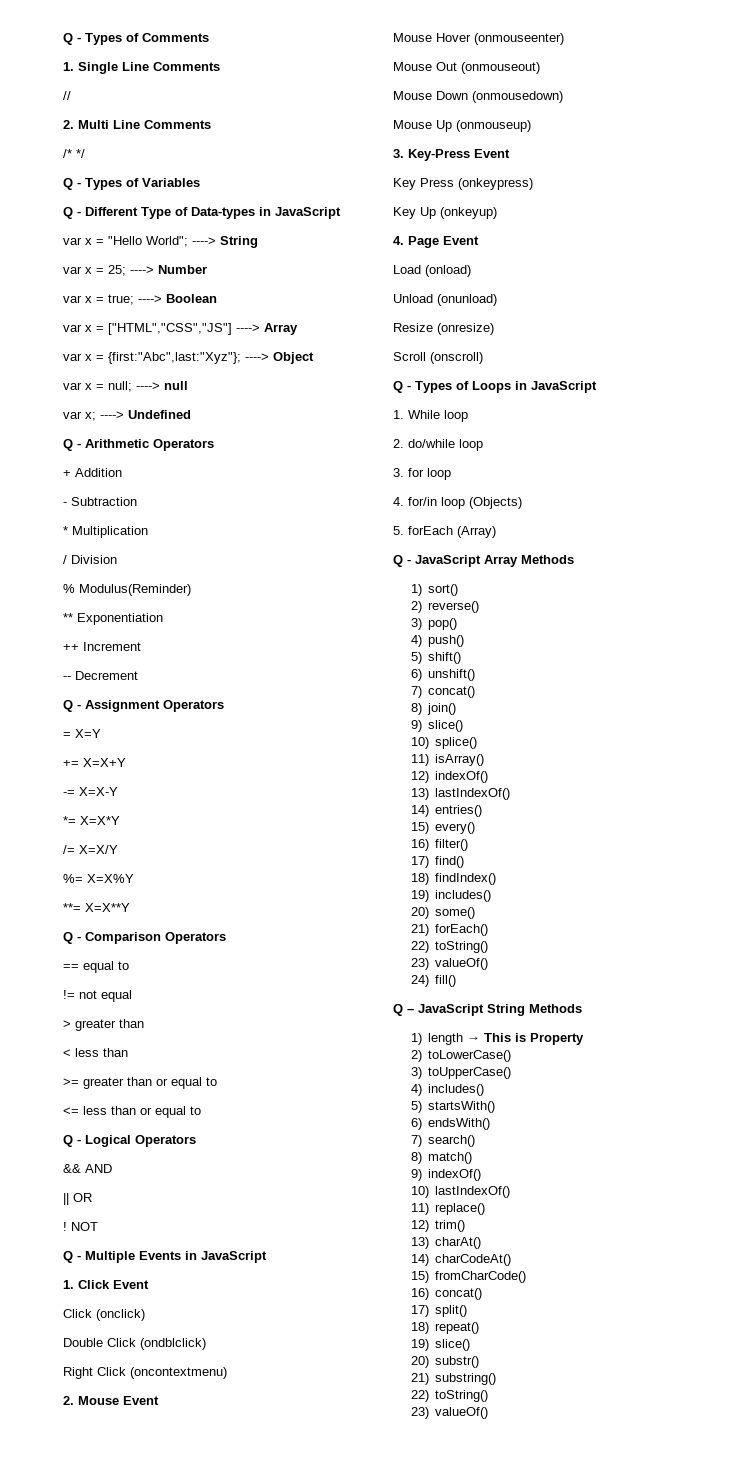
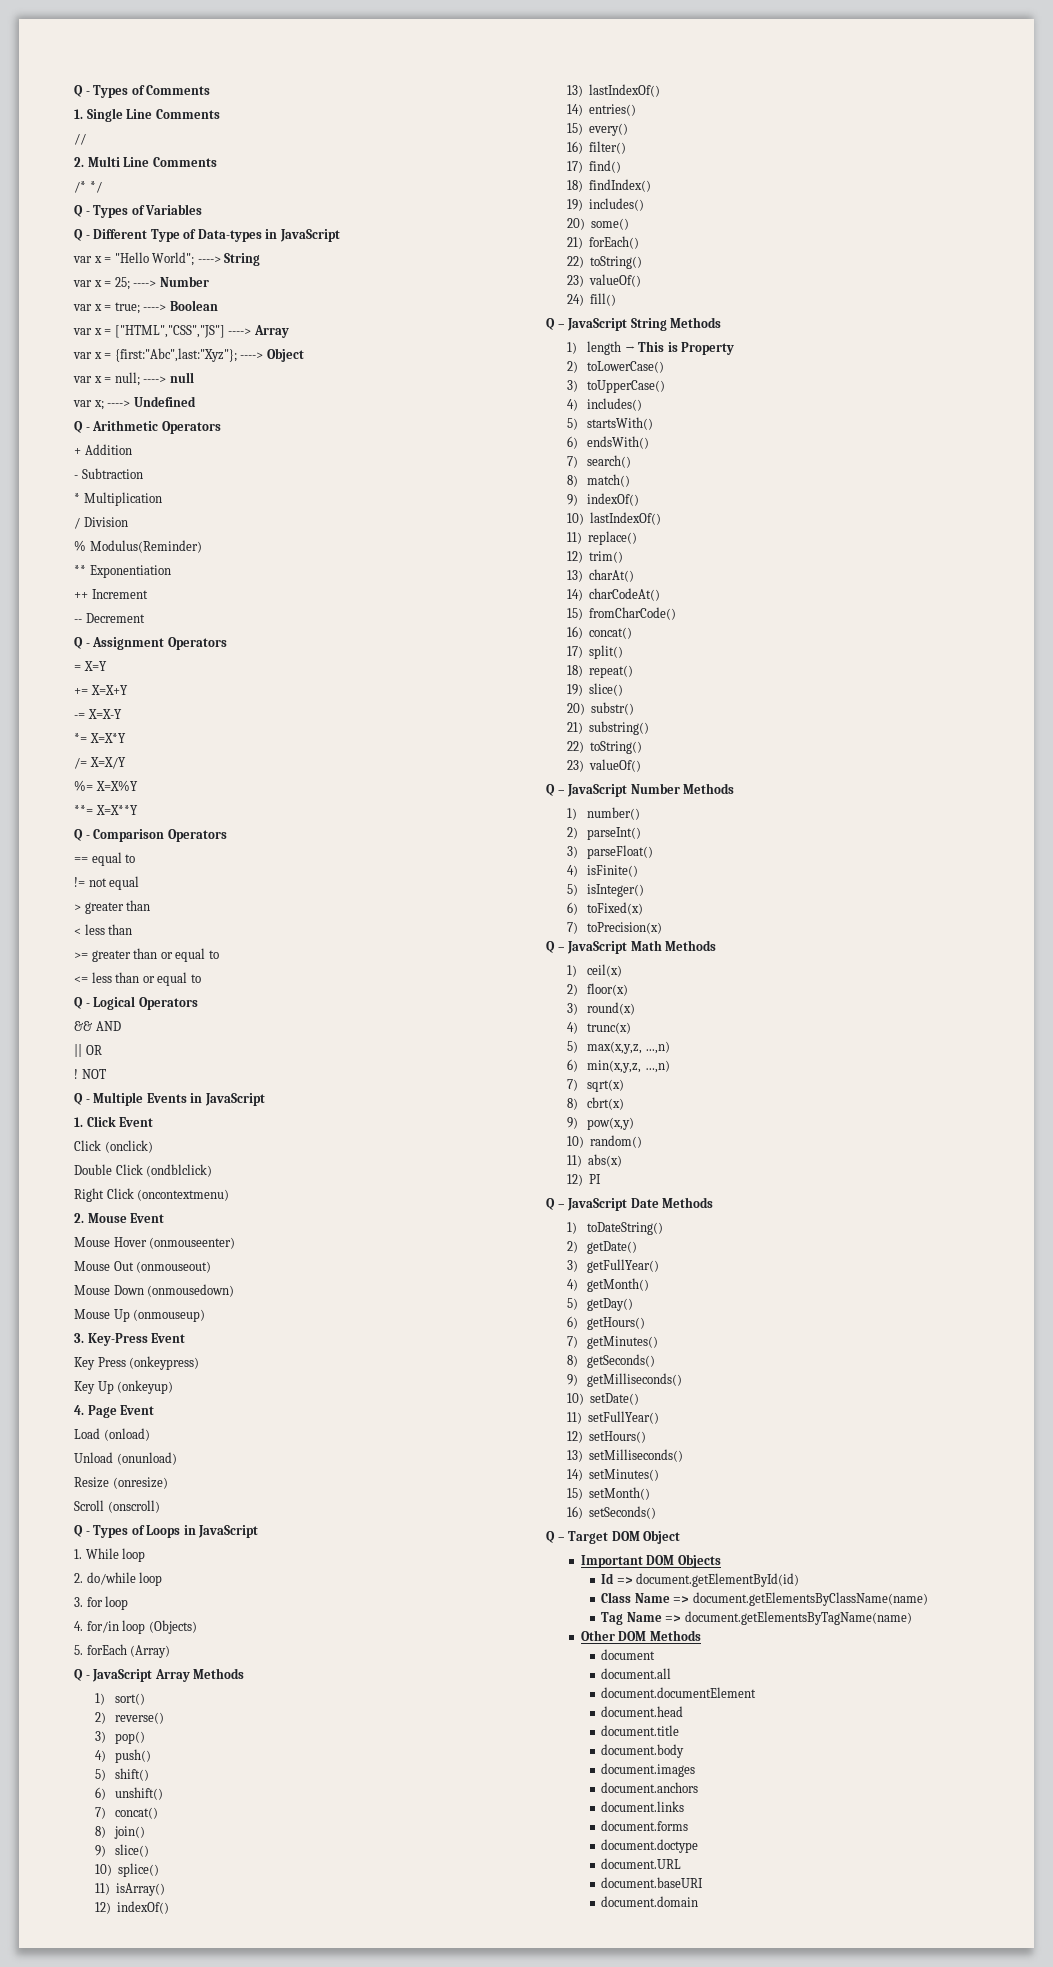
(489, 1413) none -> [546,783,735,797] [566,807,641,820] [566,827,642,840] [566,845,654,859] [566,865,639,877] [566,884,645,897] [566,902,644,915] [566,922,663,934] [546,940,717,954] [566,964,623,977] [566,983,629,996] [566,1002,636,1015] [566,1022,632,1034] [566,1041,670,1054] [566,1059,670,1073] [566,1079,625,1092] [566,1097,625,1110] [566,1117,635,1130] [566,1135,643,1148] [566,1154,623,1167] [566,1174,602,1186] [546,1197,714,1211] [566,1222,664,1235] [566,1241,638,1254] [566,1259,660,1273] [566,1278,650,1292] [566,1298,634,1311] [566,1316,646,1330] [566,1336,659,1349] [566,1354,656,1368] [566,1373,683,1387] [566,1393,640,1405] [566,1411,660,1424] [566,1431,647,1443] [566,1449,684,1462] [566,1469,660,1481] [566,1487,651,1500] [566,1506,657,1519] [546,1530,681,1544] [580,1554,721,1568] [601,1573,800,1587] [601,1592,928,1606] [601,1611,912,1625] [580,1630,701,1641] [601,1649,656,1660] [601,1668,672,1679] [601,1687,757,1698] [601,1706,684,1717] [601,1725,680,1736] [601,1744,685,1758] [601,1763,696,1777] [601,1782,699,1793] [601,1801,685,1812] [601,1820,689,1831] [601,1839,699,1853] [601,1858,682,1869] [601,1877,704,1888] [601,1896,699,1907] // Q – JavaScript Number Methods // 1) number() // 2) parseInt() // 3) parseFloat() // 4) isFinite() // 5) isInteger() // 6) toFixed(x) // 7) toPrecision(x) // Q – JavaScript Math Methods // 1) ceil(x) // 2) floor(x) // 3) round(x) // 4) trunc(x) // 5) max(x,y,z, ...,n) // 6) min(x,y,z, …,n) // 7) sqrt(x) // 8) cbrt(x) // 9) pow(x,y) // 10) random() // 11) abs(x) // 12) PI // Q – JavaScript Date Methods // 1) toDateString() // 2) getDate() // 3) getFullYear() // 4) getMonth() // 5) getDay() // 6) getHours() // 7) getMinutes() // 8) getSeconds() // 9) getMilliseconds() // 10) setDate() // 11) setFullYear() // 12) setHours() // 13) setMilliseconds() // 14) setMinutes() // 15) setMonth() // 16) setSeconds() // Q – Target DOM Object // Important DOM Objects // Id => document.getElementById(id) // Class Name => document.getElementsByClassName(name) // Tag Name => document.getElementsByTagName(name) // Other DOM Methods // document // document.all // document.documentElement // document.head // document.title // document.body // document.images // document.anchors // document.links // document.forms // document.doctype // document.URL // document.baseURI // document.domain

